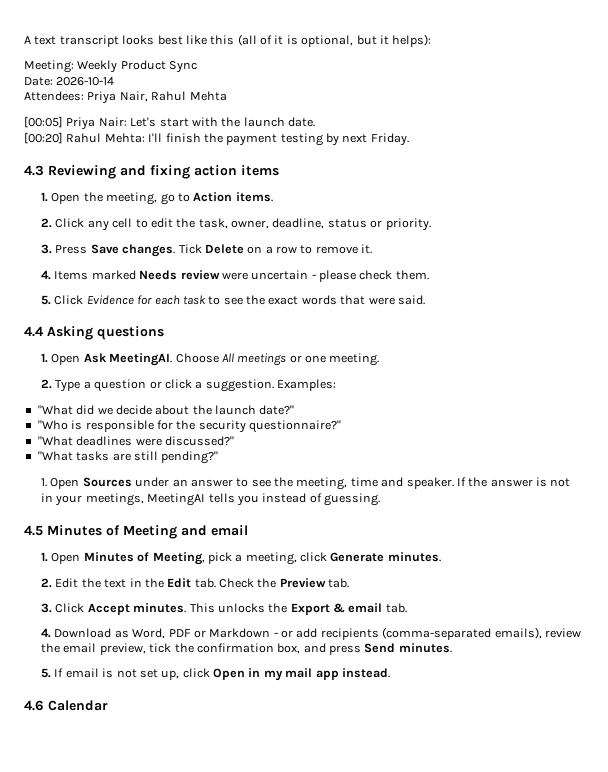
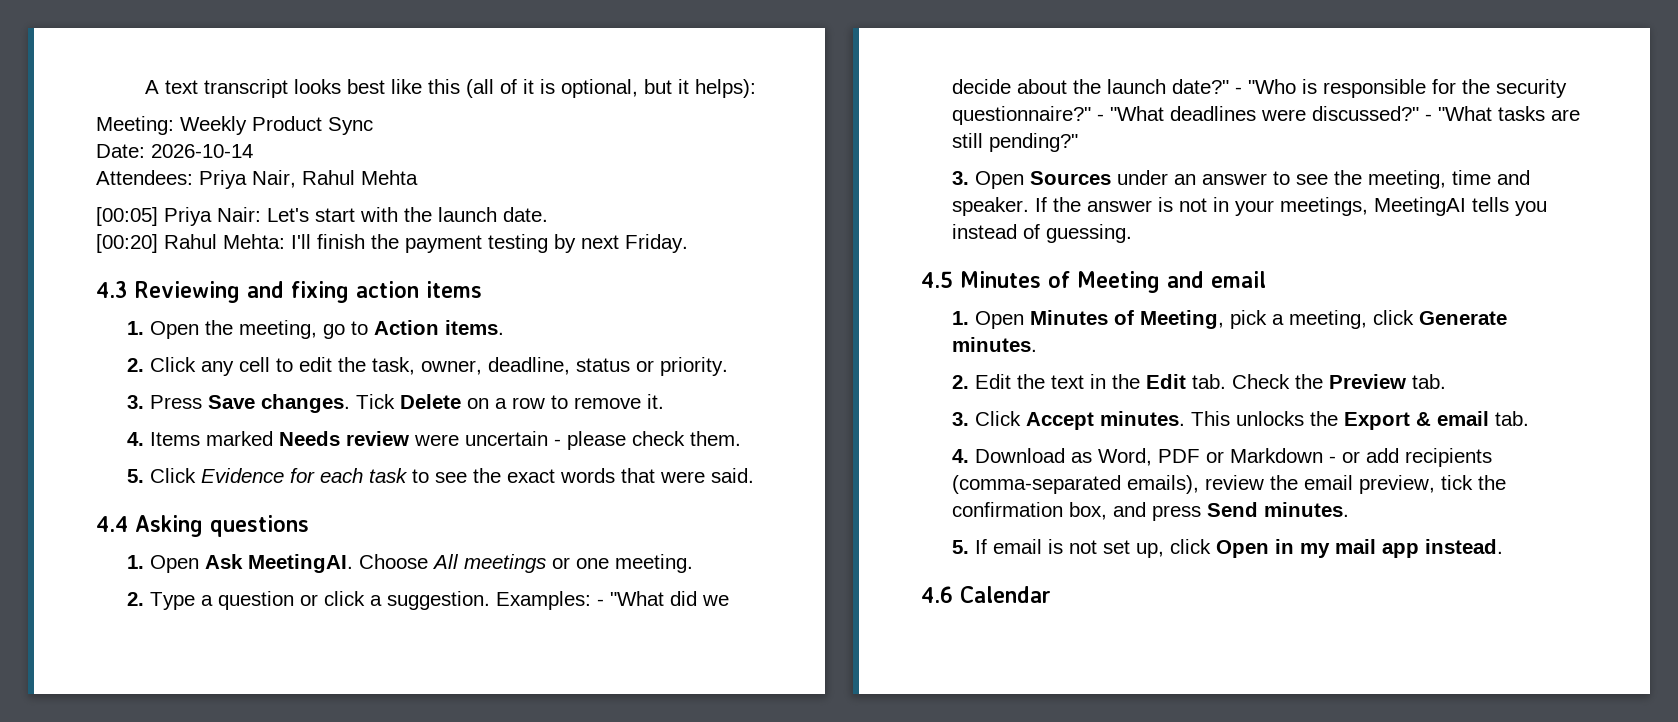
(337, 385) // -> [597,599,605,606] -
(295, 410) // -> [1235,87,1243,94] -
(341, 426) // -> [1097,114,1105,121] -
(234, 441) // -> [1425,114,1433,121] -
[41,478,48,487] 1. -> [952,171,970,185] 3.

